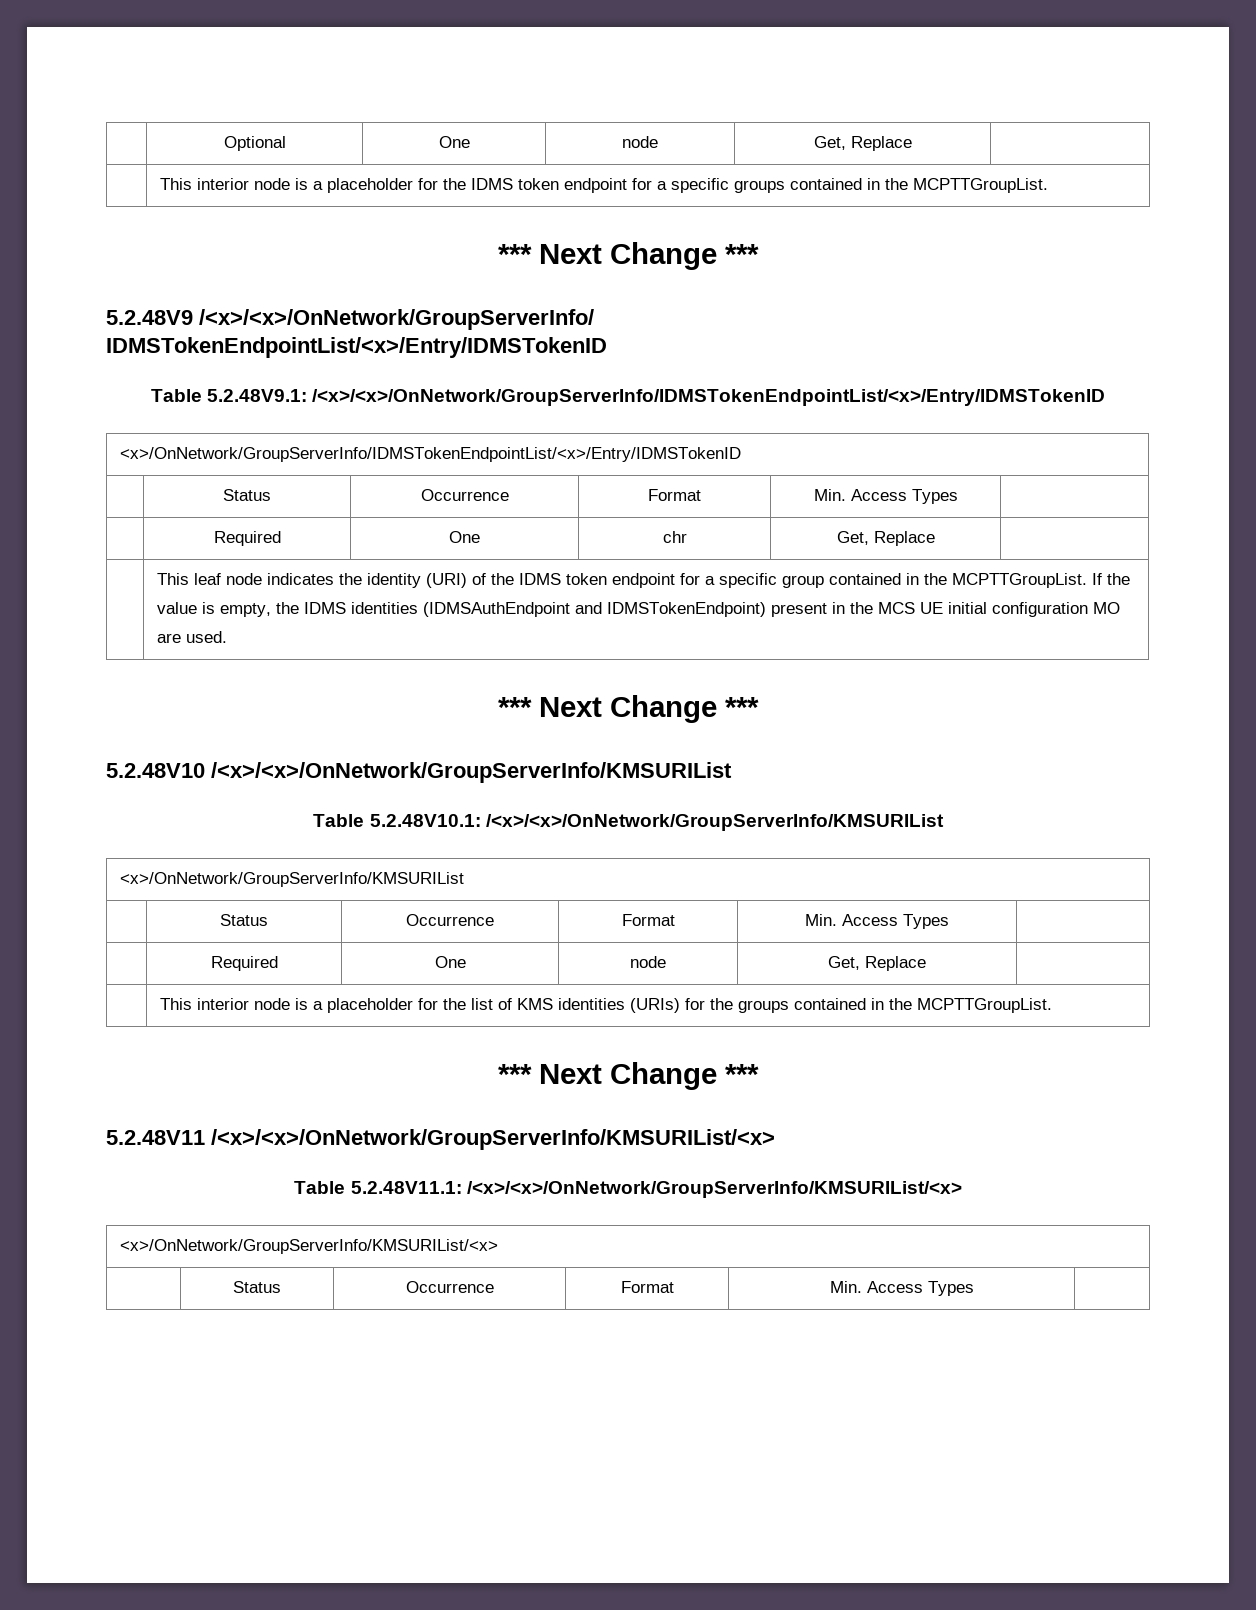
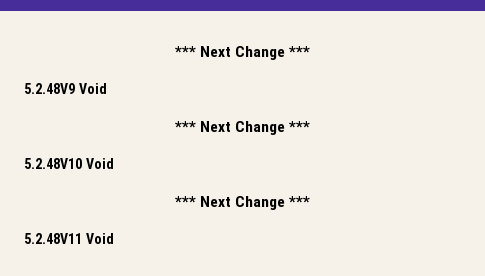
[223,136,286,151] [438,136,470,148] [622,136,658,148] [813,136,912,151] [160,178,1049,193] | Optional | One | node | Get, Replace | // | This interior node is a placeholder for the IDMS token endpoint for a specific groups contained in the MCPTTGroupList. // -> (174, 51) none
[199,309,594,330] [106,337,607,358] [150,389,1106,406] [120,447,742,462] [223,489,271,501] [420,489,509,501] [648,489,701,501] [813,489,958,504] [213,531,281,546] [449,531,480,543] [662,531,687,543] [836,531,935,546] [157,573,1131,588] [157,602,1121,617] [157,631,228,643] /<x>/<x>/OnNetwork/GroupServerInfo/ // IDMSTokenEndpointList/<x>/Entry/IDMSTokenID // Table 5.2.48V9.1: /<x>/<x>/OnNetwork/GroupServerInfo/IDMSTokenEndpointList/<x>/Entry/IDMSTokenID // <x>/OnNetwork/GroupServerInfo/IDMSTokenEndpointList/<x>/Entry/IDMSTokenID // | Status | Occurrence | Format | Min. Access Types | // | Required | One | chr | Get, Replace | // | This leaf node indicates the identity (URI) of the IDMS token endpoint for a specific group contained in the MCPTTGroupList. If the value is empty, the IDMS identities (IDMSAuthEndpoint and IDMSTokenEndpoint) present in the MCS UE initial configuration MO are used. -> [78,83,107,94] Void
[211,762,732,783] [313,814,944,831] [120,872,465,887] [220,914,268,926] [406,914,494,926] [621,914,675,926] [805,914,949,929] [210,956,278,971] [434,956,466,968] [630,956,666,968] [828,956,926,971] [160,998,1053,1013] /<x>/<x>/OnNetwork/GroupServerInfo/KMSURIList // Table 5.2.48V10.1: /<x>/<x>/OnNetwork/GroupServerInfo/KMSURIList // <x>/OnNetwork/GroupServerInfo/KMSURIList // | Status | Occurrence | Format | Min. Access Types | // | Required | One | node | Get, Replace | // | This interior node is a placeholder for the list of KMS identities (URIs) for the groups contained in the MCPTTGroupList. -> [85,158,114,169] Void
[211,1129,775,1150] [294,1181,962,1198] [120,1239,499,1254] [233,1281,281,1293] [405,1281,494,1293] [620,1281,674,1293] [829,1281,974,1296] /<x>/<x>/OnNetwork/GroupServerInfo/KMSURIList/<x> // Table 5.2.48V11.1: /<x>/<x>/OnNetwork/GroupServerInfo/KMSURIList/<x> // <x>/OnNetwork/GroupServerInfo/KMSURIList/<x> // | Status | Occurrence | Format | Min. Access Types | -> [85,233,114,244] Void

